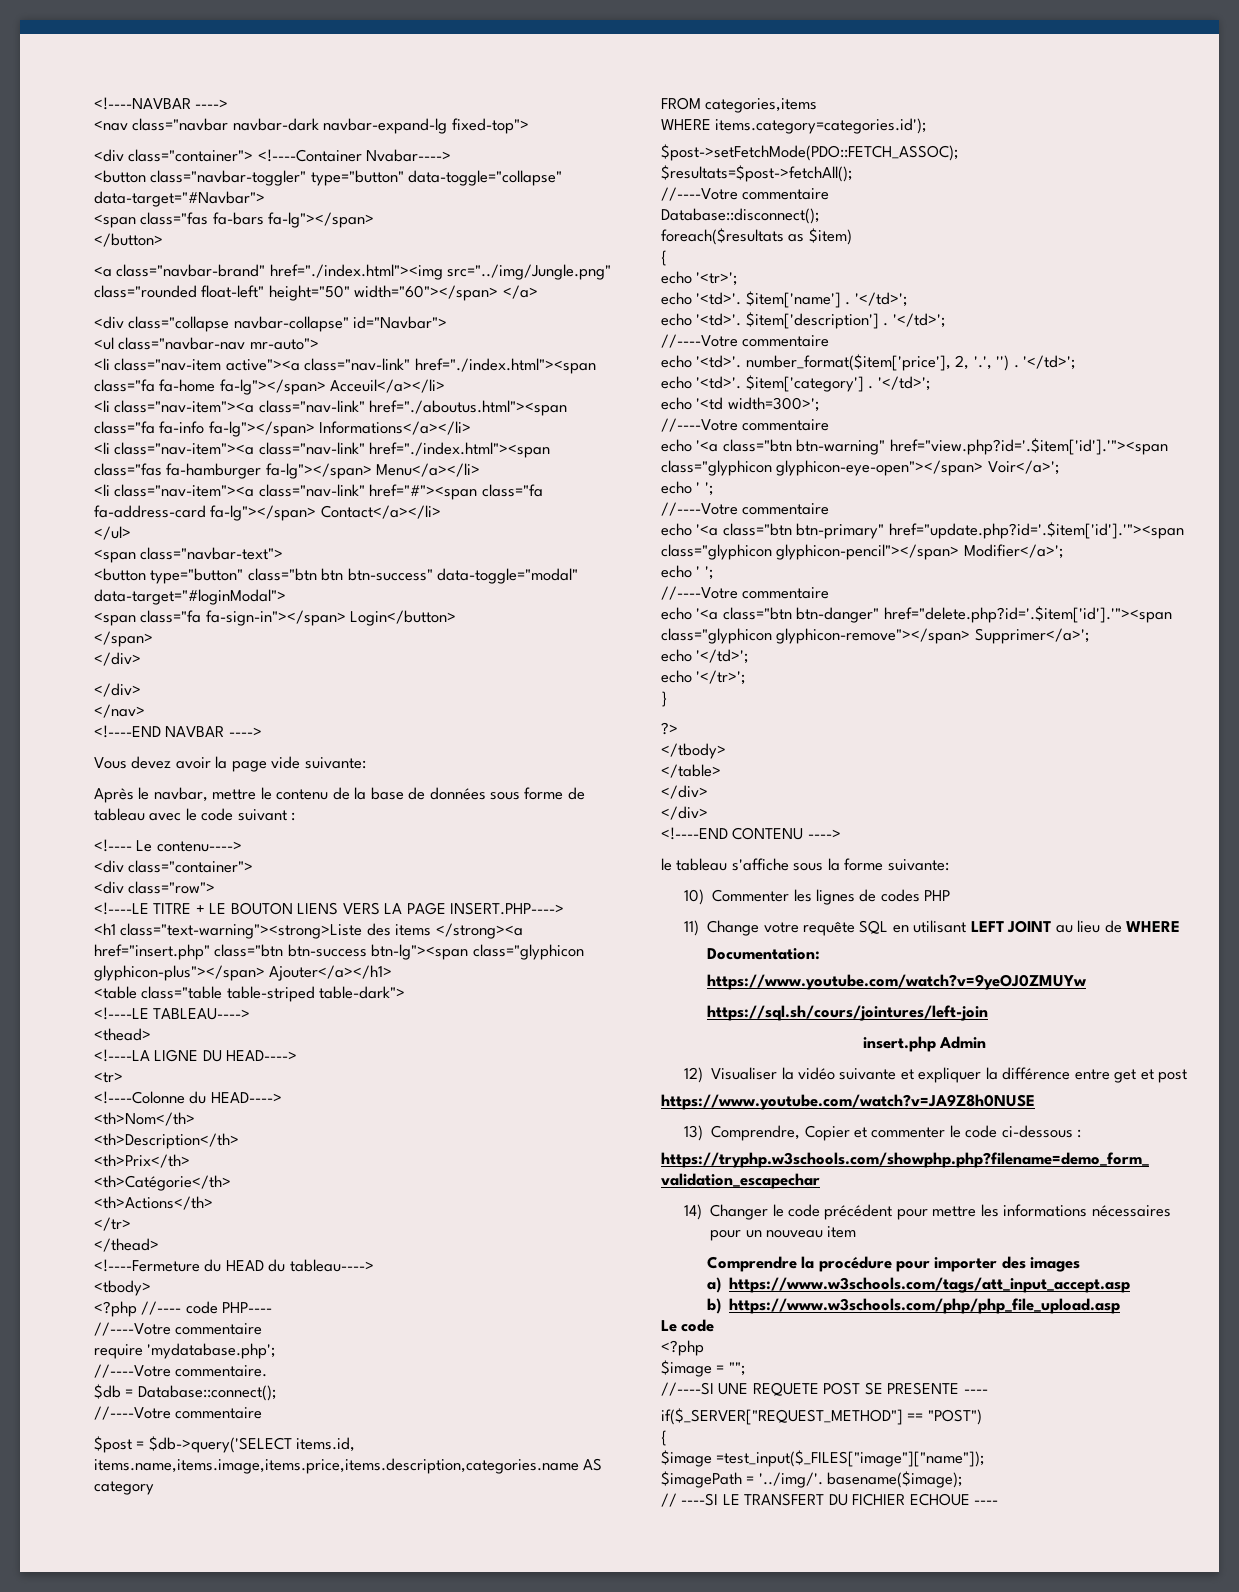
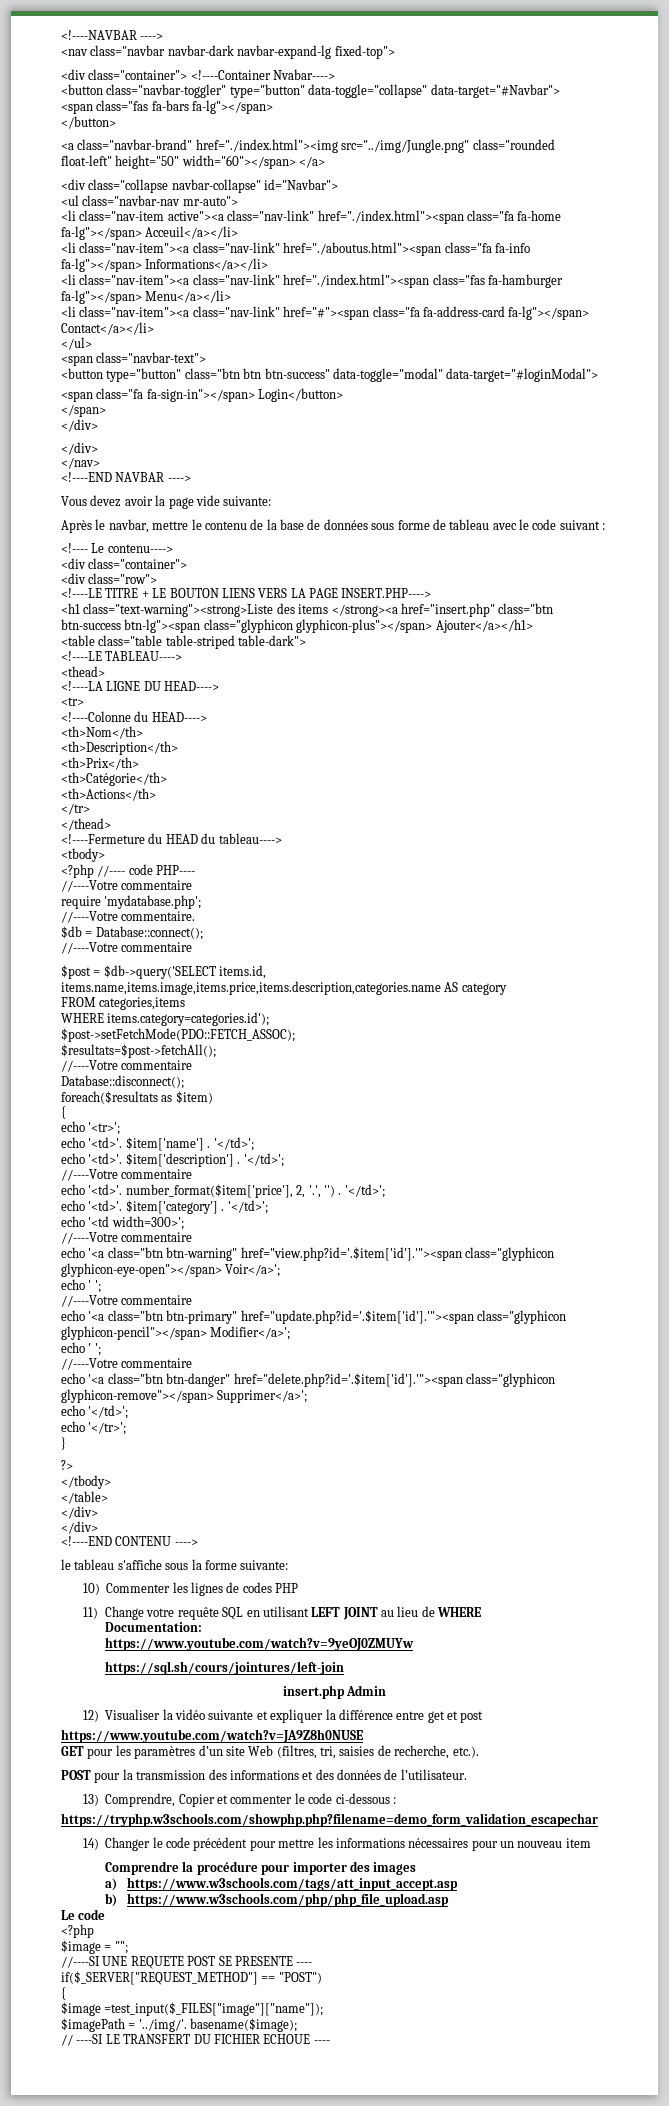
(1035, 1102) none -> [61,1745,479,1759] [61,1769,467,1783] // GET pour les paramètres d’un site Web (filtres, tri, saisies de recherche, etc.). // POST pour la transmission des informations et des données de l’utilisateur.

